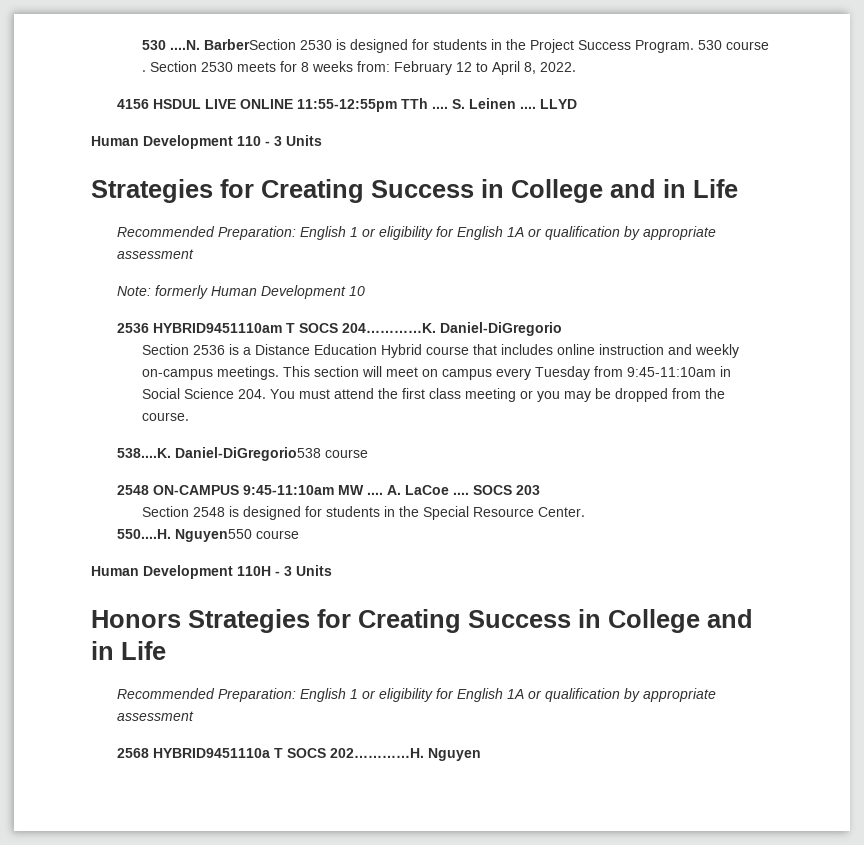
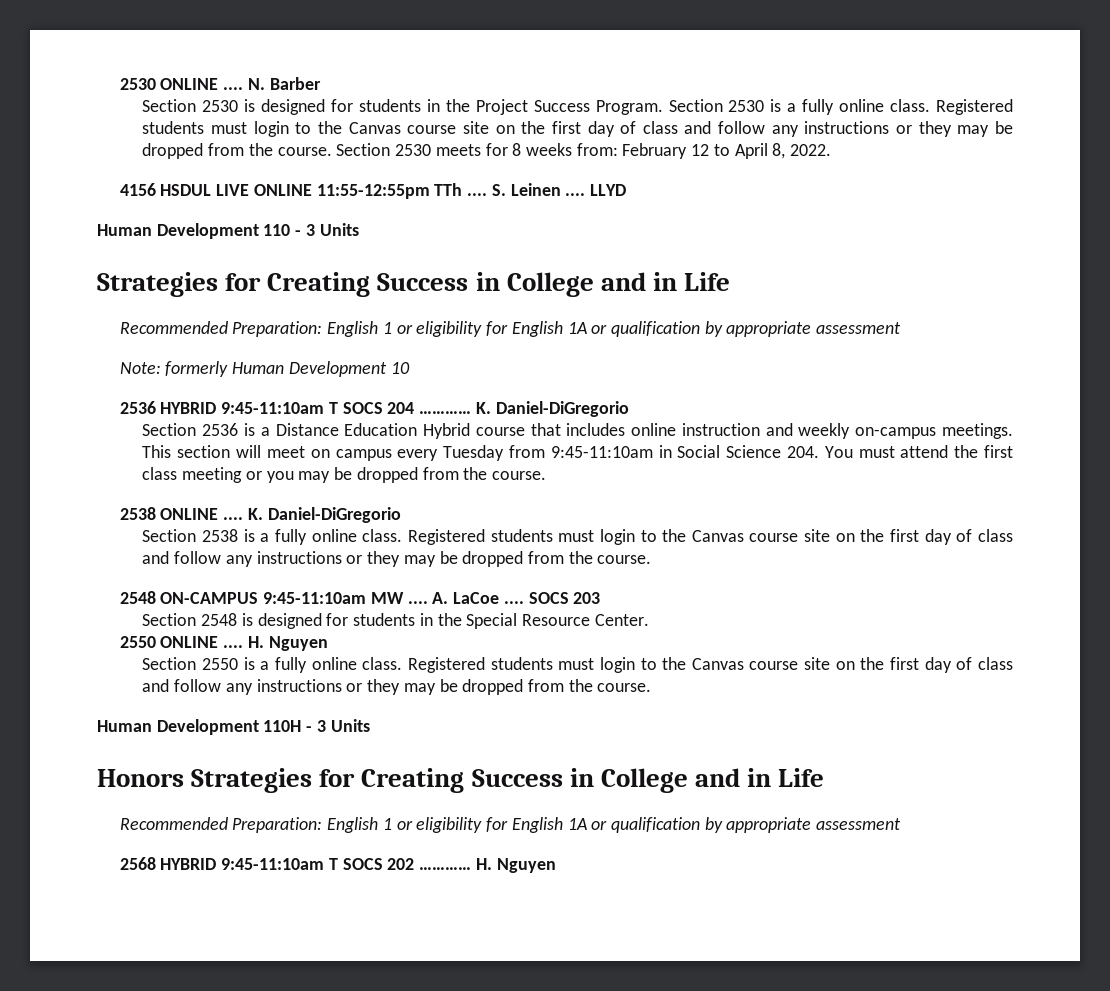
[142,39,297,50] 530 ....N. BarberSection -> [119,77,321,90] [142,99,197,112] 2530 ONLINE .... N. Barber // Section
[698,40,770,50] [142,70,147,72] 530 course . -> [668,99,1013,115] [142,121,1014,137] [142,143,332,159] Section 2530 is a fully online class. Registered students must login to the Canvas course site on the first day of class and follow any instructions or they may be dropped from the course.
[152,323,436,333] HYBRID9451110am T SOCS 204…………K. -> [160,402,491,414] HYBRID 9:45-11:10am T SOCS 204 ………… K.
[116,447,368,461] 538....K. Daniel-DiGregorio538 course -> [119,507,401,523] [142,529,1014,545] [142,551,652,567] 2538 ONLINE .... K. Daniel-DiGregorio // Section 2538 is a fully online class. Registered students must login to the Canvas course site on the first day of class and follow any instructions or they may be dropped from the course.
[116,529,299,542] 550....H. Nguyen550 course -> [119,636,328,651] [142,657,1014,673] [142,679,652,695] 2550 ONLINE .... H. Nguyen // Section 2550 is a fully online class. Registered students must login to the Canvas course site on the first day of class and follow any instructions or they may be dropped from the course.
[152,748,424,758] HYBRID9451110a T SOCS 202…………H. -> [160,858,492,870] HYBRID 9:45-11:10am T SOCS 202 ………… H.

